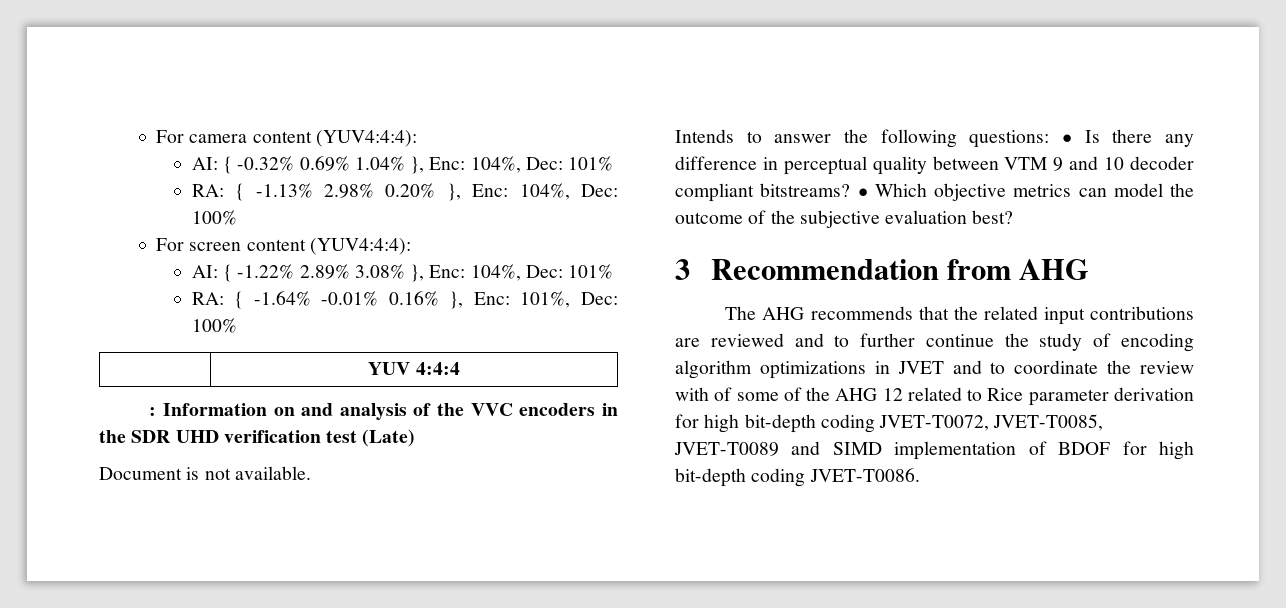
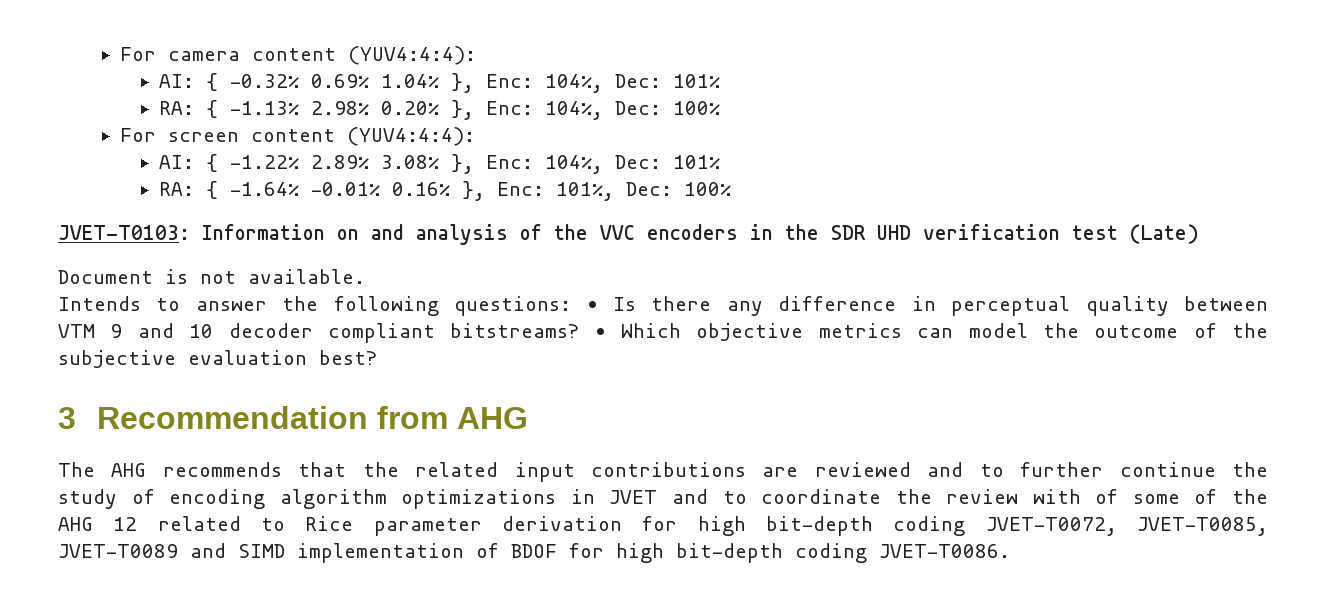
[368,362,460,375] [149,407,157,416] // | YUV 4:4:4 // : -> [58,225,190,240] // JVET-T0103:

